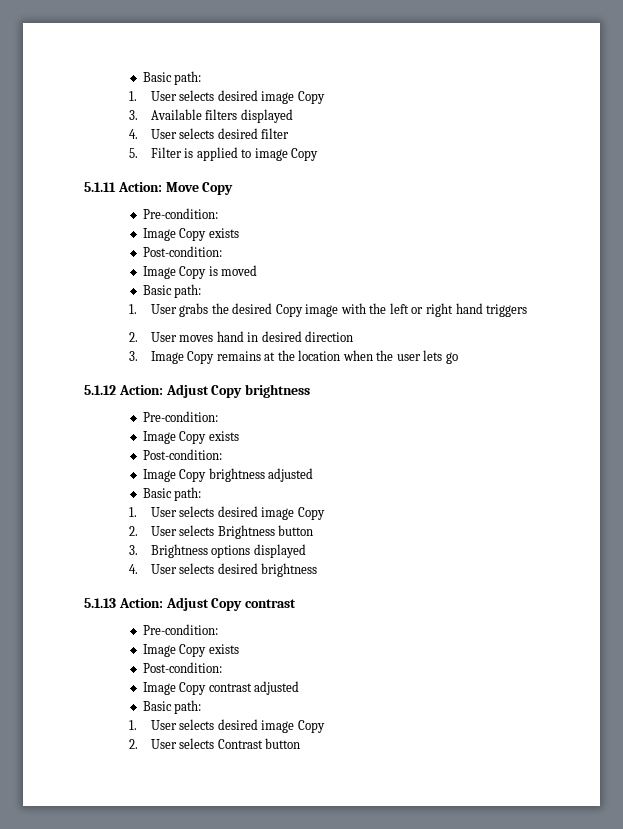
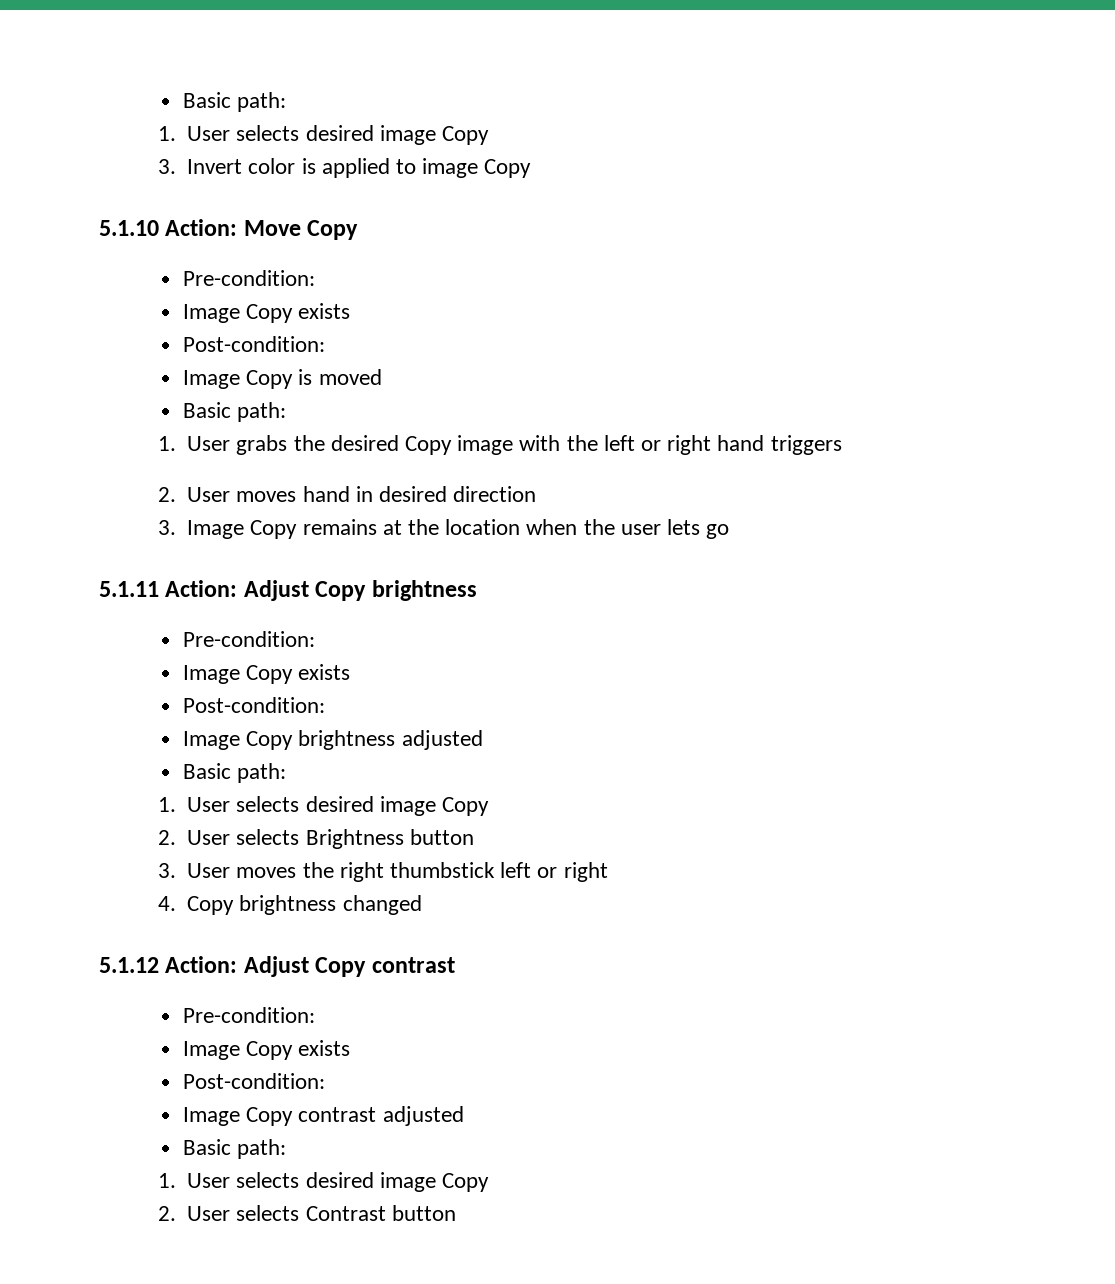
[150,109,293,123] [128,128,290,139] [128,147,182,158] Available filters displayed // 4. User selects desired filter // 5. Filter -> [187,158,296,174] Invert color
[84,182,116,192] 5.1.11 -> [99,220,159,236] 5.1.10
[84,385,116,395] 5.1.12 -> [99,581,159,597] 5.1.11
[150,544,306,558] [128,563,318,577] [84,598,116,608] Brightness options displayed // 4. User selects desired brightness // 5.1.13 -> [187,862,608,882] [157,895,422,915] [99,957,159,973] User moves the right thumbstick left or right // 4. Copy brightness changed // 5.1.12

